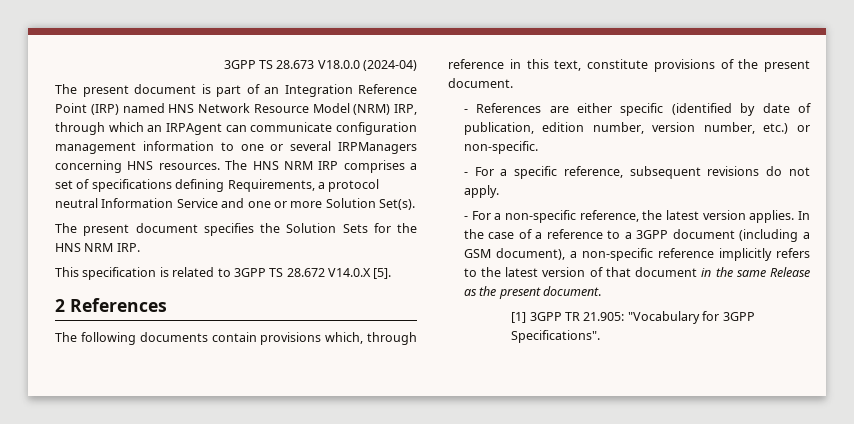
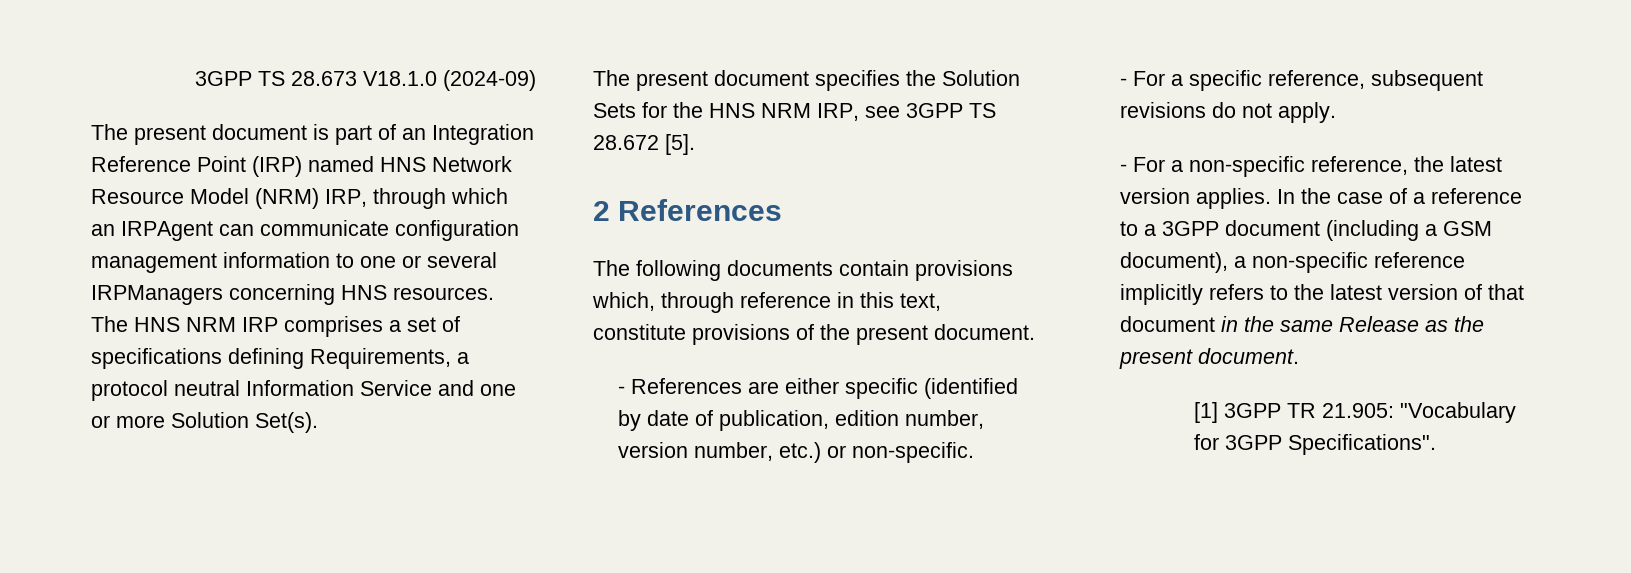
[317,60,417,71] V18.0.0 (2024-04) -> [363,70,536,91] V18.1.0 (2024-09)
[116,243,140,252] [55,267,231,280] IRP. // This specification is related to -> [817,103,900,121] IRP, see
[328,268,371,277] V14.0.X -> (659, 142) none

